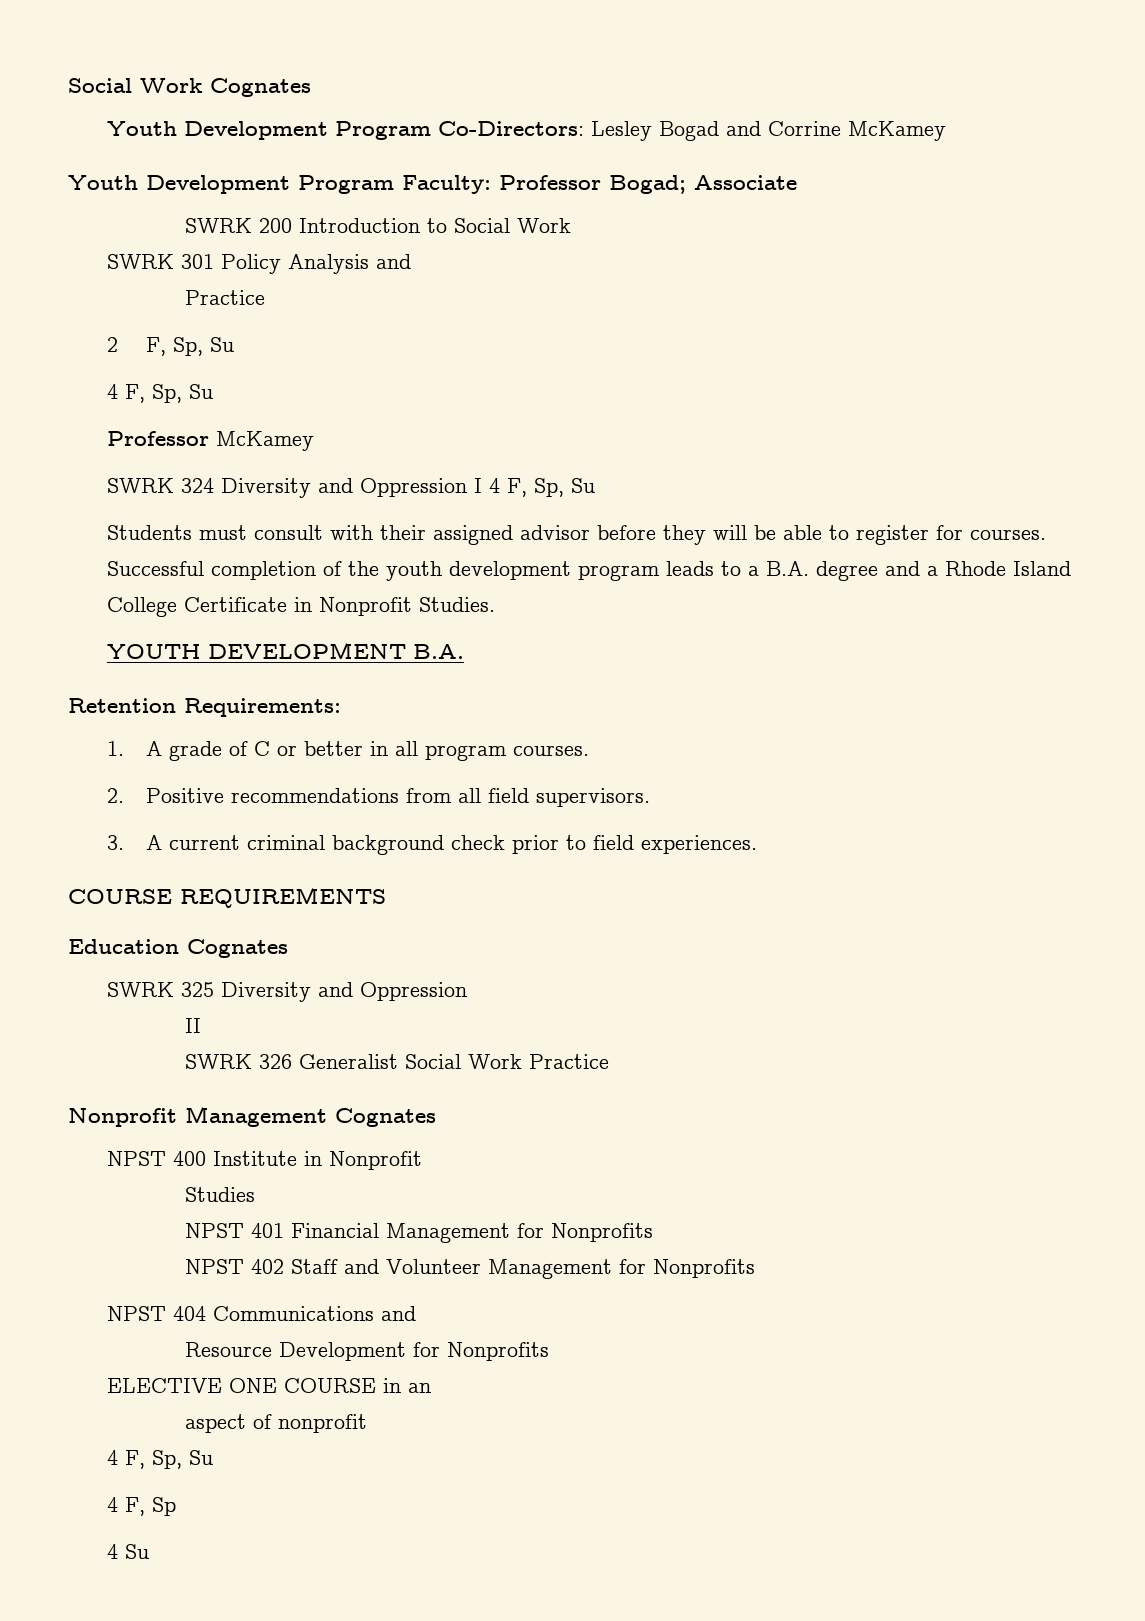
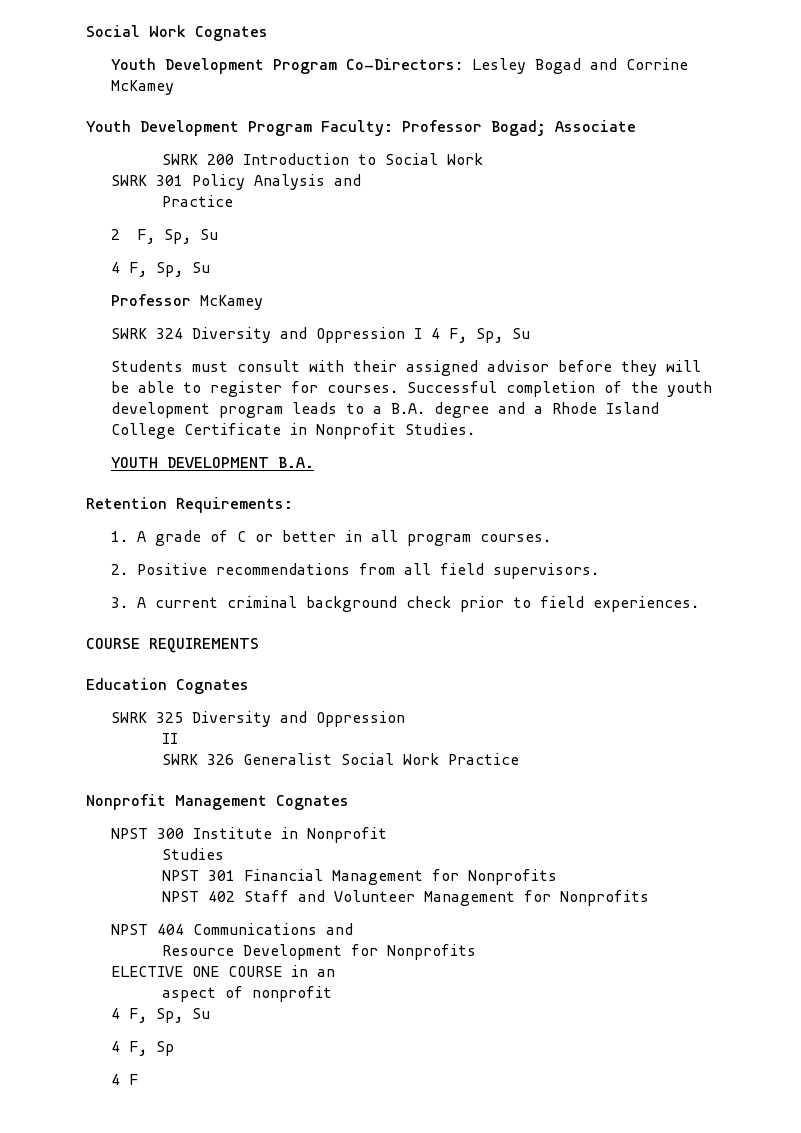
[173,1151,207,1166] 400 -> [157,828,185,839] 300
[251,1223,285,1238] 401 -> [208,870,236,881] 301
[125,1544,150,1559] Su -> [129,1074,139,1085] F

